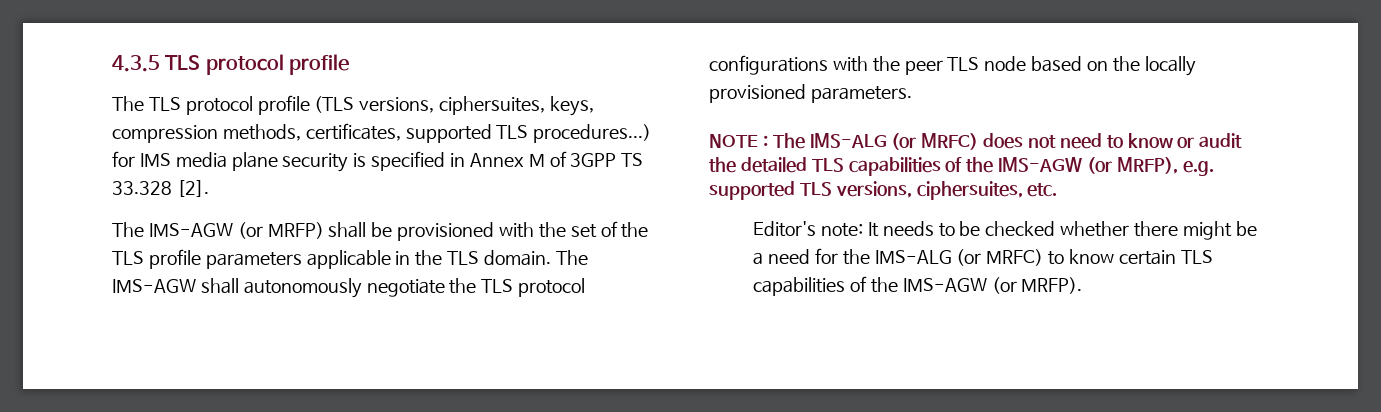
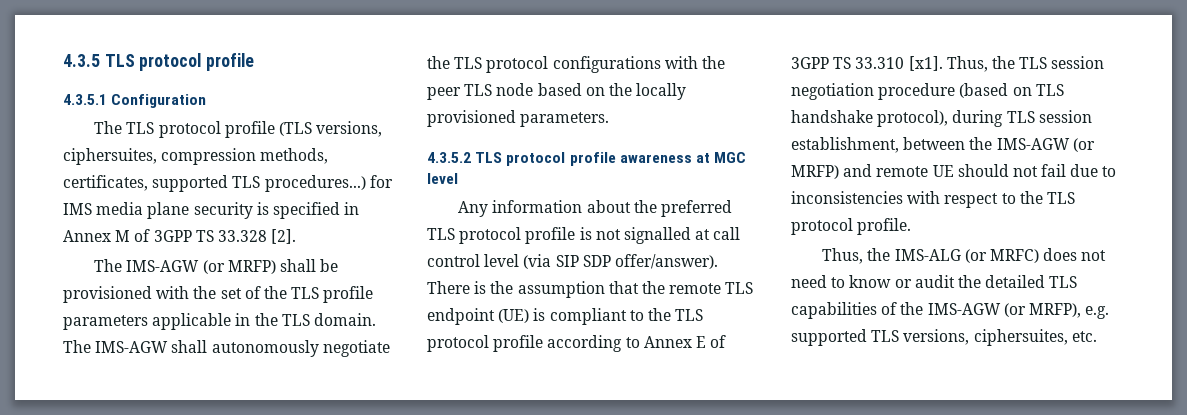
(350, 64) none -> [63,94,207,108] // 4.3.5.1 Configuration
[550,96,595,116] keys, -> (157, 156) none
[709,133,805,149] NOTE : The -> [427,152,747,166] [427,173,458,184] [458,200,733,217] [427,227,741,244] [427,254,718,269] [427,281,754,298] [427,308,704,325] [427,335,727,352] [791,56,1105,72] [791,83,1064,100] [791,110,1092,127] [791,137,1095,153] [791,164,1117,179] [791,191,1075,208] [791,218,912,235] [822,248,891,264] 4.3.5.2 TLS protocol profile awareness at MGC level // Any information about the preferred TLS protocol profile is not signalled at call control level (via SIP SDP offer/answer). There is the assumption that the remote TLS endpoint (UE) is compliant to the TLS protocol profile according to Annex E of 3GPP TS 33.310 [x1]. Thus, the TLS session negotiation procedure (based on TLS handshake protocol), during TLS session establishment, between the IMS-AGW (or MRFP) and remote UE should not fail due to inconsistencies with respect to the TLS protocol profile. // Thus, the
[753,221,1257,240] [753,248,1213,266] [753,276,1083,296] // Editor's note: It needs to be checked whether there might be a need for the IMS-ALG (or MRFC) to know certain TLS capabilities of the IMS-AGW (or MRFP). -> (1097, 336) none

